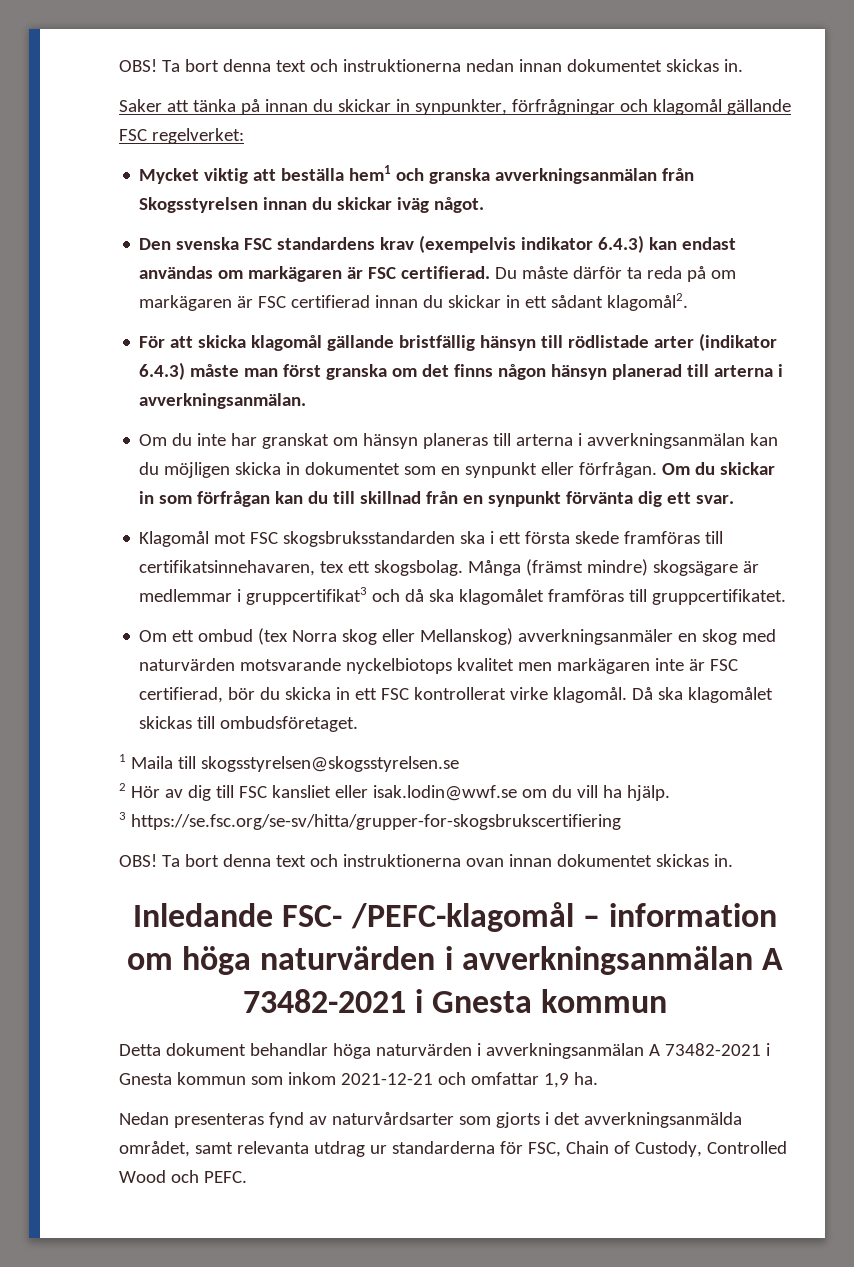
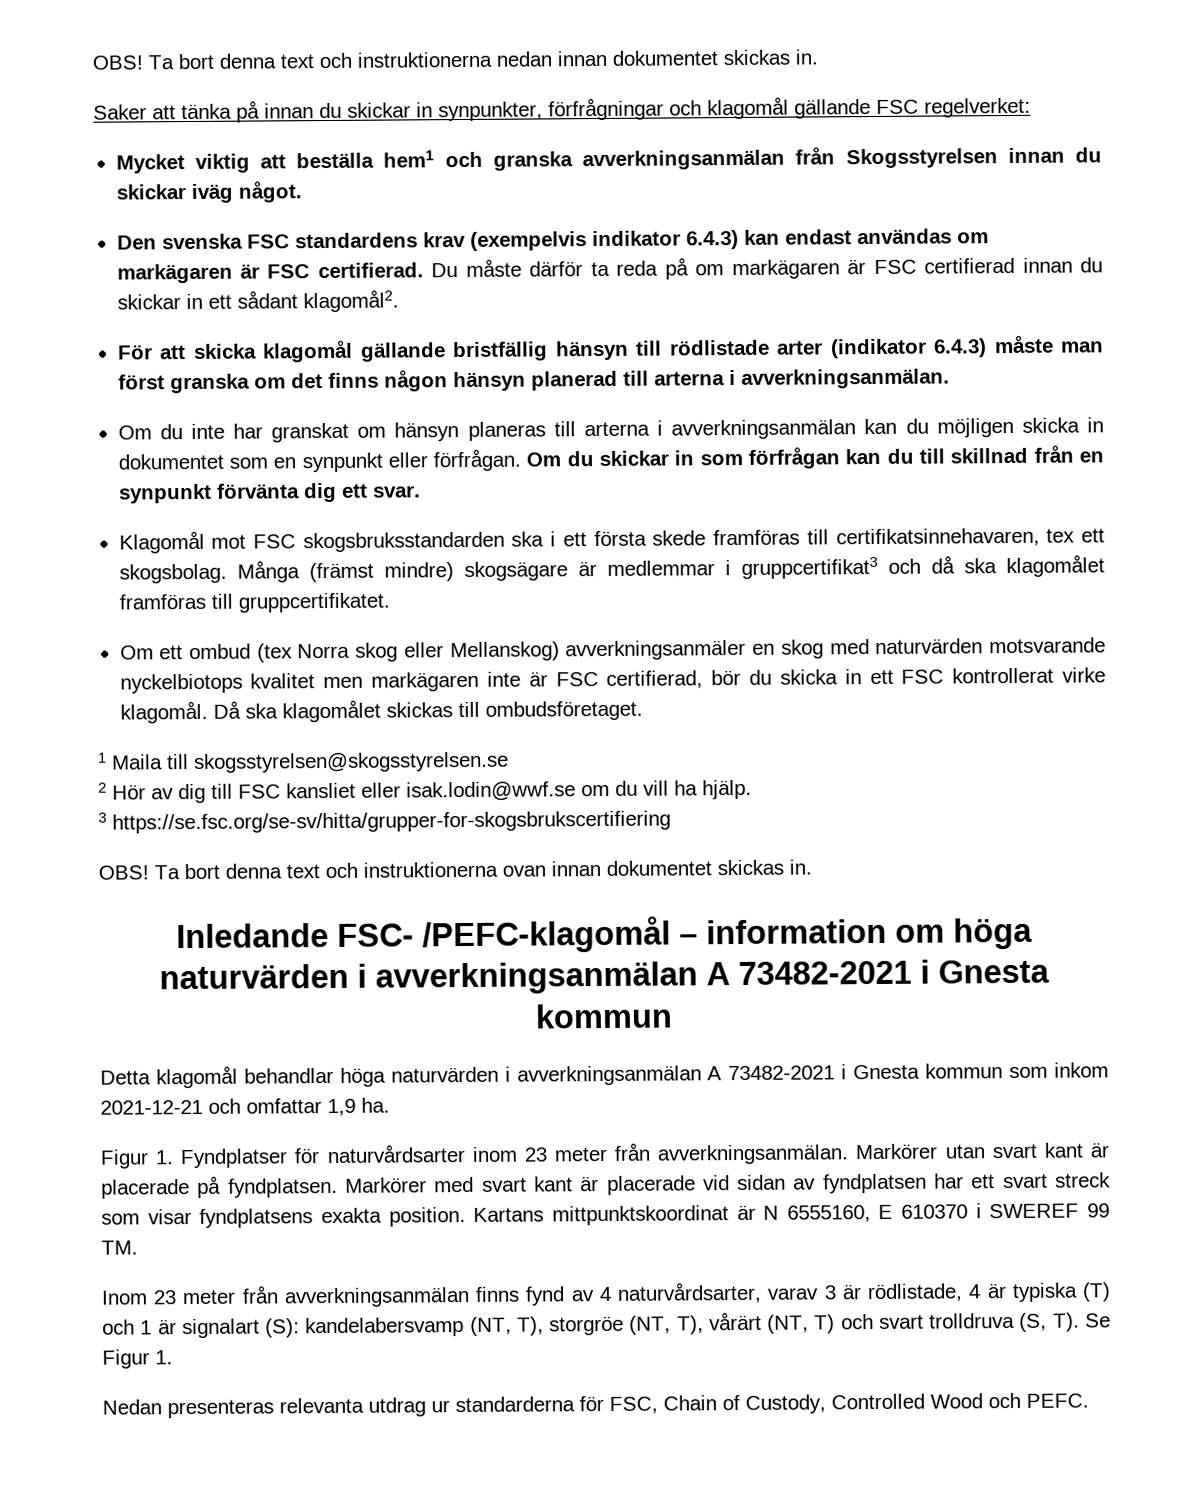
[165,1043,246,1056] dokument -> [155,1065,238,1089] klagomål
[119,1112,742,1128] [119,1141,233,1157] Nedan presenteras fynd av naturvårdsarter som gjorts i det avverkningsanmälda området, samt -> [100,1142,1109,1169] [101,1172,1111,1199] [101,1203,1110,1228] [101,1240,138,1255] [101,1281,1112,1308] [102,1311,1112,1339] [102,1349,173,1369] [102,1399,274,1419] Figur 1. Fyndplatser för naturvårdsarter inom 23 meter från avverkningsanmälan. Markörer utan svart kant är placerade på fyndplatsen. Markörer med svart kant är placerade vid sidan av fyndplatsen har ett svart streck som visar fyndplatsens exakta position. Kartans mittpunktskoordinat är N 6555160, E 610370 i SWEREF 99 TM. // Inom 23 meter från avverkningsanmälan finns fynd av 4 naturvårdsarter, varav 3 är rödlistade, 4 är typiska (T) och 1 är signalart (S): kandelabersvamp (NT, T), storgröe (NT, T), vårärt (NT, T) och svart trolldruva (S, T). Se Figur 1. // Nedan presenteras

